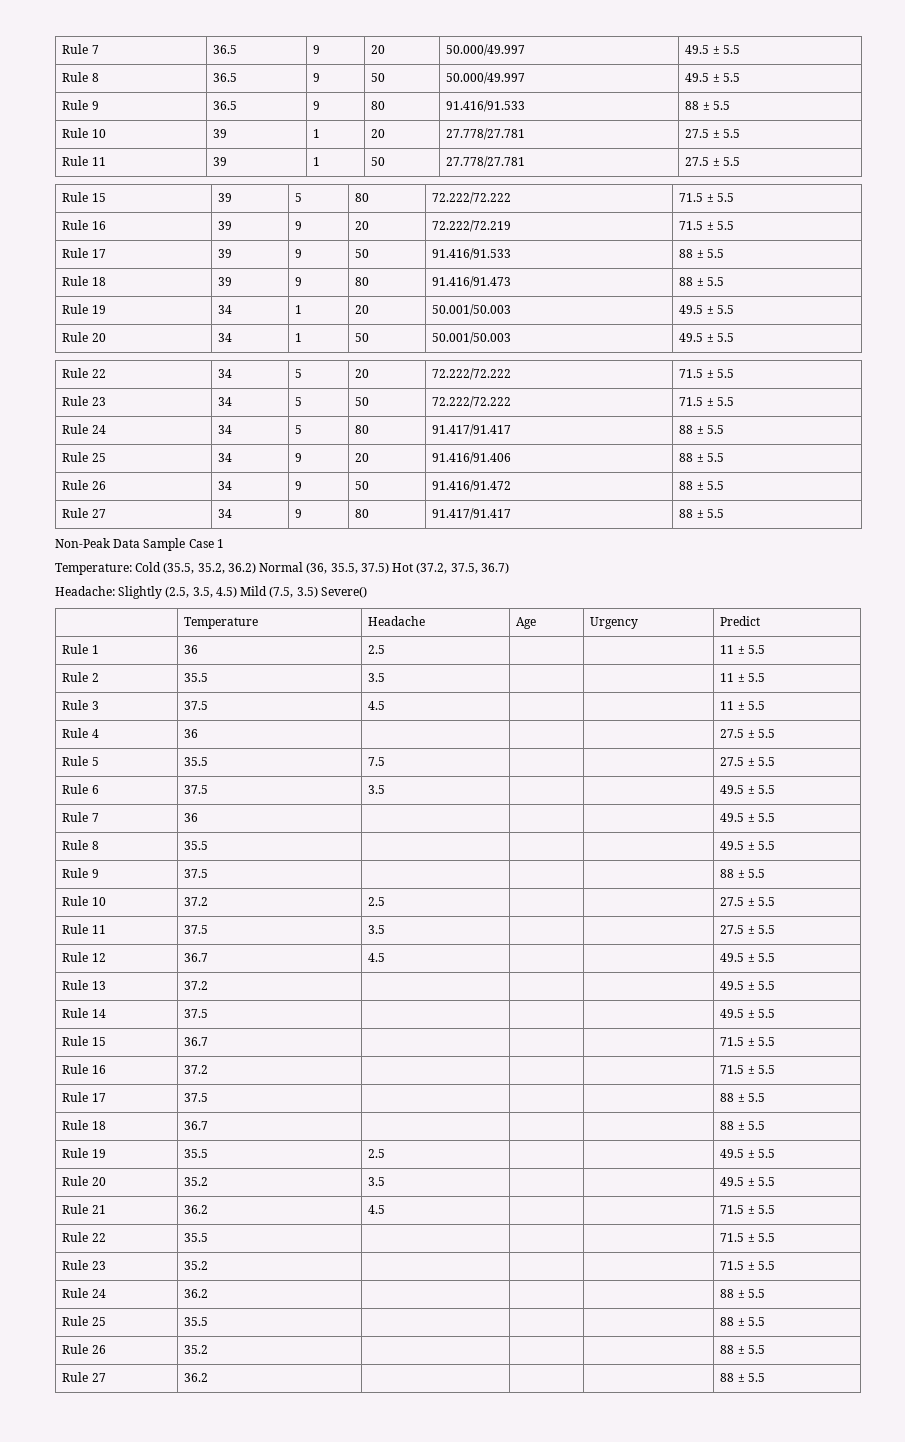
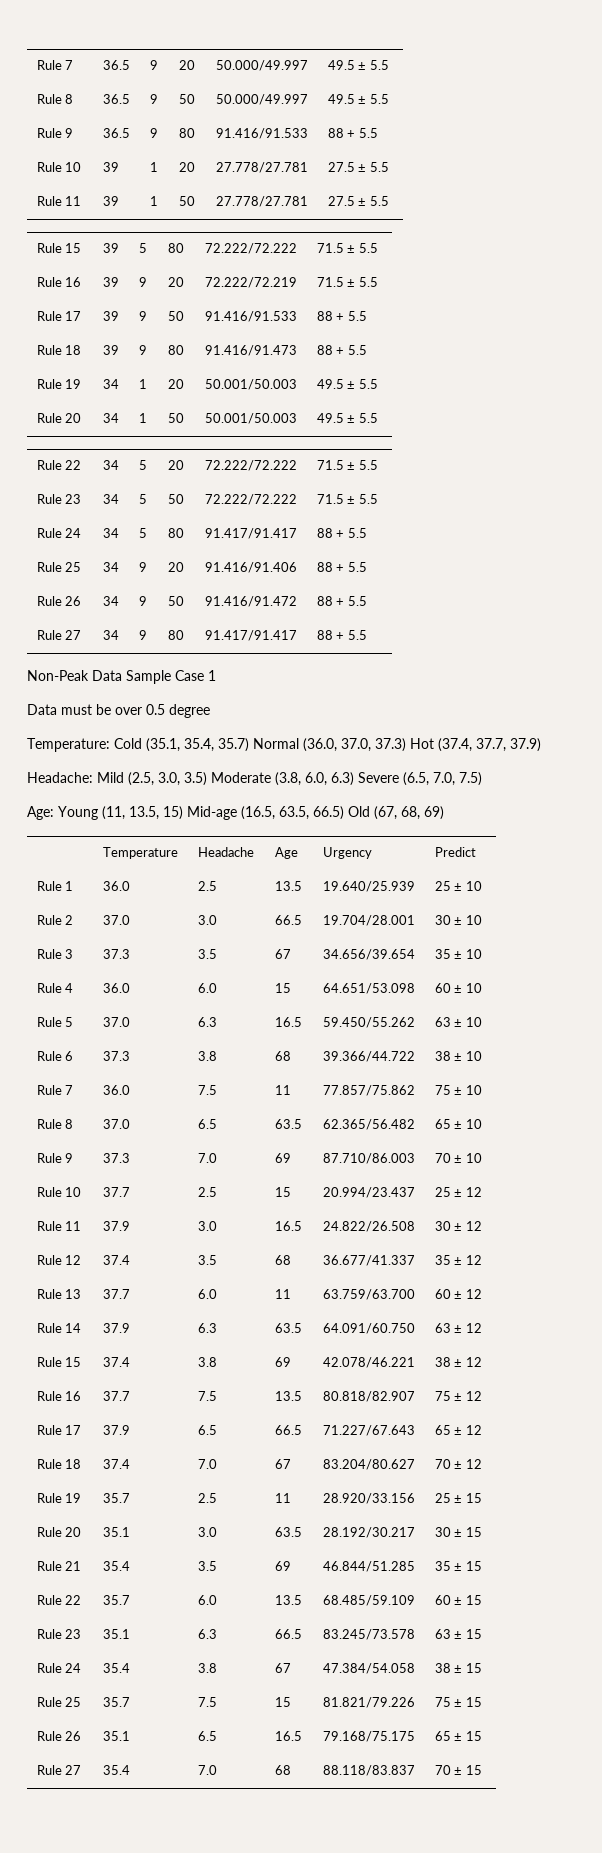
[702,102,710,110] ± -> [347,130,356,138] +
[696,250,704,258] ± -> [336,313,345,321] +
[696,278,704,286] ± -> [336,347,345,355] +
[696,426,704,434] ± -> [336,530,345,538] +
[696,454,704,462] ± -> [336,564,345,572] +
[696,482,704,490] ± -> [336,598,345,606] +
[696,510,704,518] ± -> [336,632,345,640] +
[55,562,509,575] [55,586,367,599] Temperature: Cold (35.5, 35.2, 36.2) Normal (36, 35.5, 37.5) Hot (37.2, 37.5, 36.7) // Headache: Slightly (2.5, 3.5, 4.5) Mild (7.5, 3.5) Severe() -> [27,704,210,718] [27,738,541,752] [27,772,482,786] [27,806,444,820] Data must be over 0.5 degree // Temperature: Cold (35.1, 35.4, 35.7) Normal (36.0, 37.0, 37.3) Hot (37.4, 37.7, 37.9) // Headache: Mild (2.5, 3.0, 3.5) Moderate (3.8, 6.0, 6.3) Severe (6.5, 7.0, 7.5) // Age: Young (11, 13.5, 15) Mid-age (16.5, 63.5, 66.5) Old (67, 68, 69)
[184,645,199,654] [368,645,386,654] [720,645,765,654] [62,672,99,682] [184,673,209,682] [368,673,386,682] [720,673,765,682] [62,700,99,710] [184,701,209,710] [368,701,386,710] [720,701,765,710] [62,728,99,738] [184,729,199,738] [720,729,775,738] [62,756,99,766] [184,757,209,766] [368,757,386,766] [720,757,775,766] [62,784,99,794] [184,785,209,794] [368,785,386,794] [720,785,775,794] [62,812,99,822] [184,813,199,822] [720,813,775,822] [62,840,99,850] [184,841,209,850] [720,841,775,850] [62,868,99,878] [184,869,209,878] [720,869,765,878] [62,896,106,906] [184,897,209,906] [368,897,386,906] [720,897,775,906] [62,924,106,934] [184,925,209,934] [368,925,386,934] [720,925,775,934] [62,952,106,962] [184,953,209,962] [368,953,386,962] [720,953,775,962] [62,980,106,990] [184,981,209,990] [720,981,775,990] [62,1008,106,1018] [184,1009,209,1018] [720,1009,775,1018] [62,1036,106,1046] [184,1037,209,1046] [720,1037,775,1046] [62,1064,106,1074] [184,1065,209,1074] [720,1065,775,1074] [62,1092,106,1102] [184,1093,209,1102] [720,1093,765,1102] [62,1120,106,1130] [184,1121,209,1130] [720,1121,765,1130] [62,1148,106,1158] [184,1149,209,1158] [368,1149,386,1158] [720,1149,775,1158] [62,1176,106,1186] [184,1177,209,1186] [368,1177,386,1186] [720,1177,775,1186] [62,1204,106,1214] [184,1205,209,1214] [368,1205,386,1214] [720,1205,775,1214] [62,1232,106,1242] [184,1233,209,1242] [720,1233,775,1242] [62,1260,106,1270] [184,1261,209,1270] [720,1261,775,1270] [62,1288,106,1298] [184,1289,209,1298] [720,1289,765,1298] [62,1316,106,1326] [184,1317,209,1326] [720,1317,765,1326] [62,1344,106,1354] [184,1345,209,1354] [720,1345,765,1354] [62,1372,106,1382] [184,1373,209,1382] [720,1373,765,1382] 36 | 2.5 | | | 11 ± 5.5 // Rule 2 | 35.5 | 3.5 | | | 11 ± 5.5 // Rule 3 | 37.5 | 4.5 | | | 11 ± 5.5 // Rule 4 | 36 | | | | 27.5 ± 5.5 // Rule 5 | 35.5 | 7.5 | | | 27.5 ± 5.5 // Rule 6 | 37.5 | 3.5 | | | 49.5 ± 5.5 // Rule 7 | 36 | | | | 49.5 ± 5.5 // Rule 8 | 35.5 | | | | 49.5 ± 5.5 // Rule 9 | 37.5 | | | | 88 ± 5.5 // Rule 10 | 37.2 | 2.5 | | | 27.5 ± 5.5 // Rule 11 | 37.5 | 3.5 | | | 27.5 ± 5.5 // Rule 12 | 36.7 | 4.5 | | | 49.5 ± 5.5 // Rule 13 | 37.2 | | | | 49.5 ± 5.5 // Rule 14 | 37.5 | | | | 49.5 ± 5.5 // Rule 15 | 36.7 | | | | 71.5 ± 5.5 // Rule 16 | 37.2 | | | | 71.5 ± 5.5 // Rule 17 | 37.5 | | | | 88 ± 5.5 // Rule 18 | 36.7 | | | | 88 ± 5.5 // Rule 19 | 35.5 | 2.5 | | | 49.5 ± 5.5 // Rule 20 | 35.2 | 3.5 | | | 49.5 ± 5.5 // Rule 21 | 36.2 | 4.5 | | | 71.5 ± 5.5 // Rule 22 | 35.5 | | | | 71.5 ± 5.5 // Rule 23 | 35.2 | | | | 71.5 ± 5.5 // Rule 24 | 36.2 | | | | 88 ± 5.5 // Rule 25 | 35.5 | | | | 88 ± 5.5 // Rule 26 | 35.2 | | | | 88 ± 5.5 // Rule 27 | 36.2 | | | | 88 ± 5.5 -> [102,881,130,891] [197,881,217,891] [274,881,302,891] [322,881,415,892] [434,881,482,891] [36,915,74,925] [102,915,130,925] [197,915,217,925] [274,915,302,925] [322,915,415,926] [434,915,482,925] [36,949,74,959] [102,949,130,959] [197,949,217,959] [274,949,291,959] [322,949,415,960] [434,949,482,959] [36,983,74,993] [102,983,130,993] [197,983,217,993] [274,983,291,993] [322,983,415,994] [434,983,482,993] [36,1017,74,1027] [102,1017,130,1027] [197,1017,217,1027] [274,1017,302,1027] [322,1017,415,1028] [434,1017,482,1027] [36,1051,74,1061] [102,1051,130,1061] [197,1051,217,1061] [274,1051,291,1061] [322,1051,415,1062] [434,1051,482,1061] [36,1085,74,1095] [102,1085,130,1095] [197,1085,217,1095] [274,1085,291,1095] [322,1085,415,1096] [434,1085,482,1095] [36,1119,74,1129] [102,1119,130,1129] [197,1119,217,1129] [274,1119,302,1129] [322,1119,415,1130] [434,1119,482,1129] [36,1153,74,1163] [102,1153,130,1163] [197,1153,217,1163] [274,1153,291,1163] [322,1153,415,1164] [434,1153,482,1163] [36,1187,82,1197] [102,1187,130,1197] [197,1187,217,1197] [274,1187,291,1197] [322,1187,415,1198] [434,1187,482,1197] [36,1221,82,1231] [102,1221,130,1231] [197,1221,217,1231] [274,1221,302,1231] [322,1221,415,1232] [434,1221,482,1231] [36,1255,82,1265] [102,1255,130,1265] [197,1255,217,1265] [274,1255,291,1265] [322,1255,415,1266] [434,1255,482,1265] [36,1289,82,1299] [102,1289,130,1299] [197,1289,217,1299] [274,1289,291,1299] [322,1289,415,1300] [434,1289,482,1299] [36,1323,82,1333] [102,1323,130,1333] [197,1323,217,1333] [274,1323,302,1333] [322,1323,415,1334] [434,1323,482,1333] [36,1357,82,1367] [102,1357,130,1367] [197,1357,217,1367] [274,1357,291,1367] [322,1357,415,1368] [434,1357,482,1367] [36,1391,82,1401] [102,1391,130,1401] [197,1391,217,1401] [274,1391,302,1401] [322,1391,415,1402] [434,1391,482,1401] [36,1425,82,1435] [102,1425,130,1435] [197,1425,217,1435] [274,1425,302,1435] [322,1425,415,1436] [434,1425,482,1435] [36,1459,82,1469] [102,1459,130,1469] [197,1459,217,1469] [274,1459,291,1469] [322,1459,415,1470] [434,1459,482,1469] [36,1493,82,1503] [102,1493,130,1503] [197,1493,217,1503] [274,1493,291,1503] [322,1493,415,1504] [434,1493,482,1503] [36,1527,82,1537] [102,1527,130,1537] [197,1527,217,1537] [274,1527,302,1537] [322,1527,415,1538] [434,1527,482,1537] [36,1561,82,1571] [102,1561,130,1571] [197,1561,217,1571] [274,1561,291,1571] [322,1561,415,1572] [434,1561,482,1571] [36,1595,82,1605] [102,1595,130,1605] [197,1595,217,1605] [274,1595,302,1605] [322,1595,415,1606] [434,1595,482,1605] [36,1629,82,1639] [102,1629,130,1639] [197,1629,217,1639] [274,1629,302,1639] [322,1629,415,1640] [434,1629,482,1639] [36,1663,82,1673] [102,1663,130,1673] [197,1663,217,1673] [274,1663,291,1673] [322,1663,415,1674] [434,1663,482,1673] [36,1697,82,1707] [102,1697,130,1707] [197,1697,217,1707] [274,1697,291,1707] [322,1697,415,1708] [434,1697,482,1707] [36,1731,82,1741] [102,1731,130,1741] [197,1731,217,1741] [274,1731,302,1741] [322,1731,415,1742] [434,1731,482,1741] [36,1765,82,1775] [102,1765,130,1775] [197,1765,217,1775] [274,1765,291,1775] [322,1765,415,1776] [434,1765,482,1775] 36.0 | 2.5 | 13.5 | 19.640/25.939 | 25 ± 10 // Rule 2 | 37.0 | 3.0 | 66.5 | 19.704/28.001 | 30 ± 10 // Rule 3 | 37.3 | 3.5 | 67 | 34.656/39.654 | 35 ± 10 // Rule 4 | 36.0 | 6.0 | 15 | 64.651/53.098 | 60 ± 10 // Rule 5 | 37.0 | 6.3 | 16.5 | 59.450/55.262 | 63 ± 10 // Rule 6 | 37.3 | 3.8 | 68 | 39.366/44.722 | 38 ± 10 // Rule 7 | 36.0 | 7.5 | 11 | 77.857/75.862 | 75 ± 10 // Rule 8 | 37.0 | 6.5 | 63.5 | 62.365/56.482 | 65 ± 10 // Rule 9 | 37.3 | 7.0 | 69 | 87.710/86.003 | 70 ± 10 // Rule 10 | 37.7 | 2.5 | 15 | 20.994/23.437 | 25 ± 12 // Rule 11 | 37.9 | 3.0 | 16.5 | 24.822/26.508 | 30 ± 12 // Rule 12 | 37.4 | 3.5 | 68 | 36.677/41.337 | 35 ± 12 // Rule 13 | 37.7 | 6.0 | 11 | 63.759/63.700 | 60 ± 12 // Rule 14 | 37.9 | 6.3 | 63.5 | 64.091/60.750 | 63 ± 12 // Rule 15 | 37.4 | 3.8 | 69 | 42.078/46.221 | 38 ± 12 // Rule 16 | 37.7 | 7.5 | 13.5 | 80.818/82.907 | 75 ± 12 // Rule 17 | 37.9 | 6.5 | 66.5 | 71.227/67.643 | 65 ± 12 // Rule 18 | 37.4 | 7.0 | 67 | 83.204/80.627 | 70 ± 12 // Rule 19 | 35.7 | 2.5 | 11 | 28.920/33.156 | 25 ± 15 // Rule 20 | 35.1 | 3.0 | 63.5 | 28.192/30.217 | 30 ± 15 // Rule 21 | 35.4 | 3.5 | 69 | 46.844/51.285 | 35 ± 15 // Rule 22 | 35.7 | 6.0 | 13.5 | 68.485/59.109 | 60 ± 15 // Rule 23 | 35.1 | 6.3 | 66.5 | 83.245/73.578 | 63 ± 15 // Rule 24 | 35.4 | 3.8 | 67 | 47.384/54.058 | 38 ± 15 // Rule 25 | 35.7 | 7.5 | 15 | 81.821/79.226 | 75 ± 15 // Rule 26 | 35.1 | 6.5 | 16.5 | 79.168/75.175 | 65 ± 15 // Rule 27 | 35.4 | 7.0 | 68 | 88.118/83.837 | 70 ± 15

